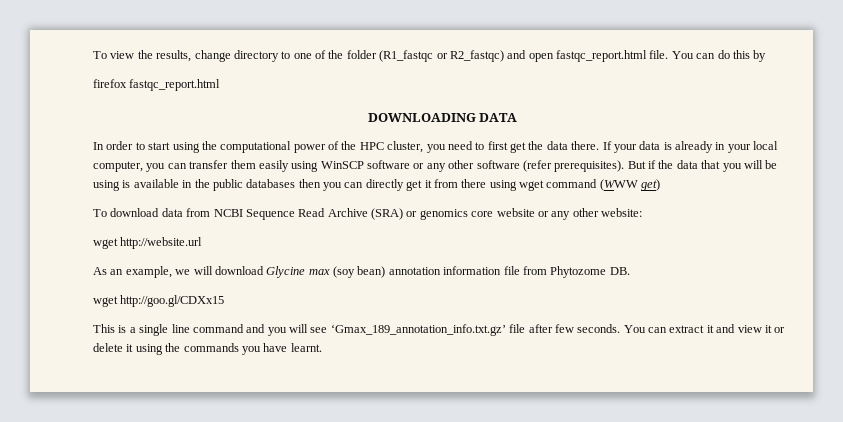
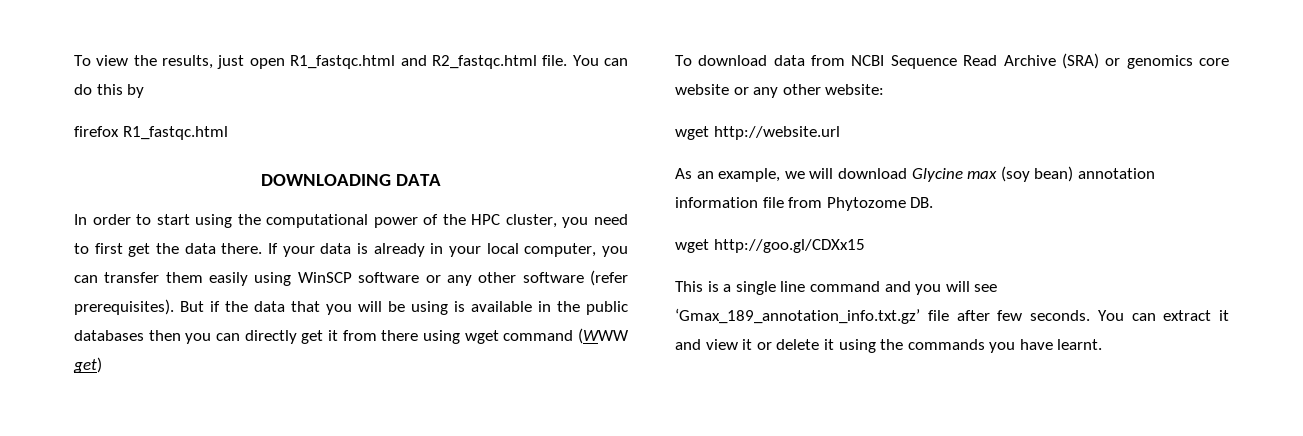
[194,50,647,62] change directory to one of the folder (R1_fastqc or R2_fastqc) and open fastqc_report.html -> [217,55,537,69] just open R1_fastqc.html and R2_fastqc.html
[129,79,221,91] fastqc_report.html -> [122,126,228,140] R1_fastqc.html

